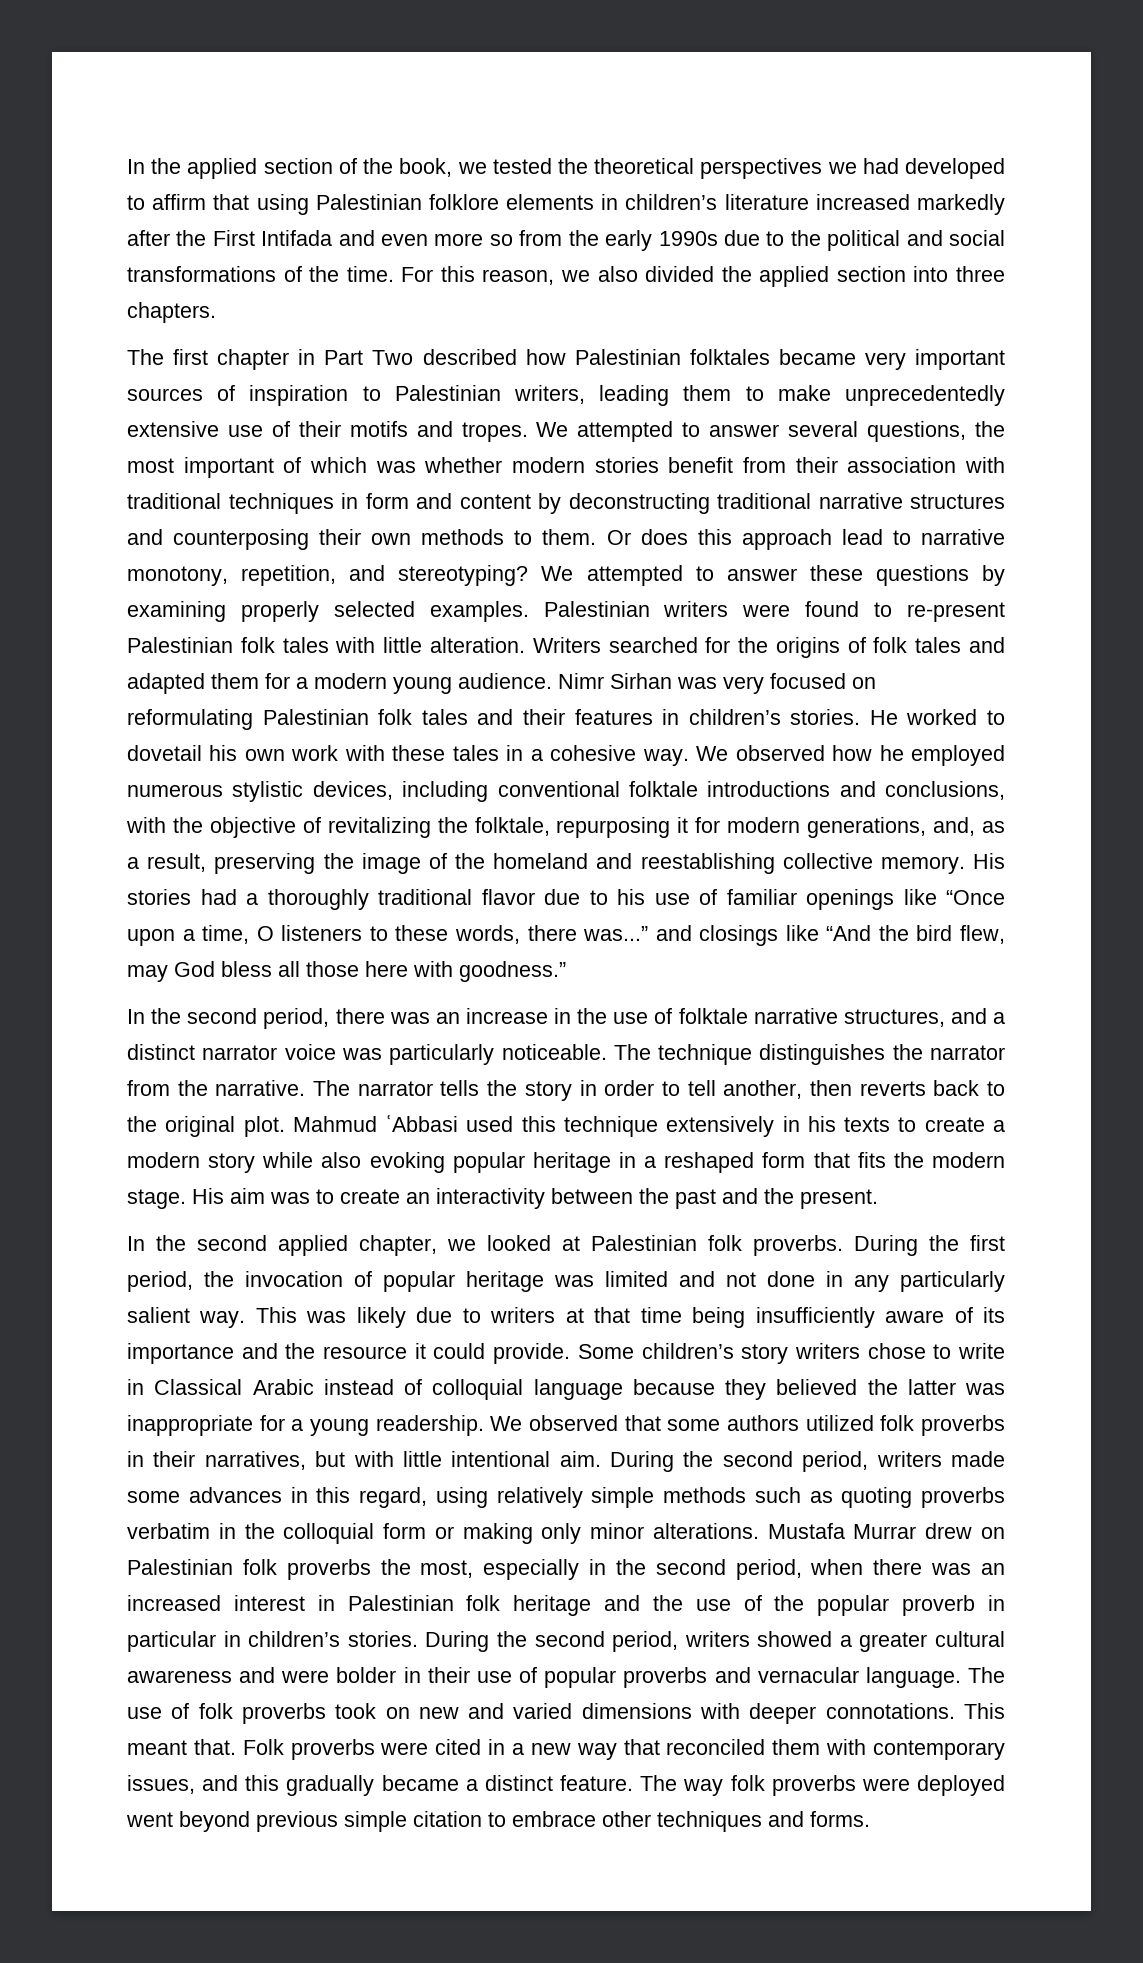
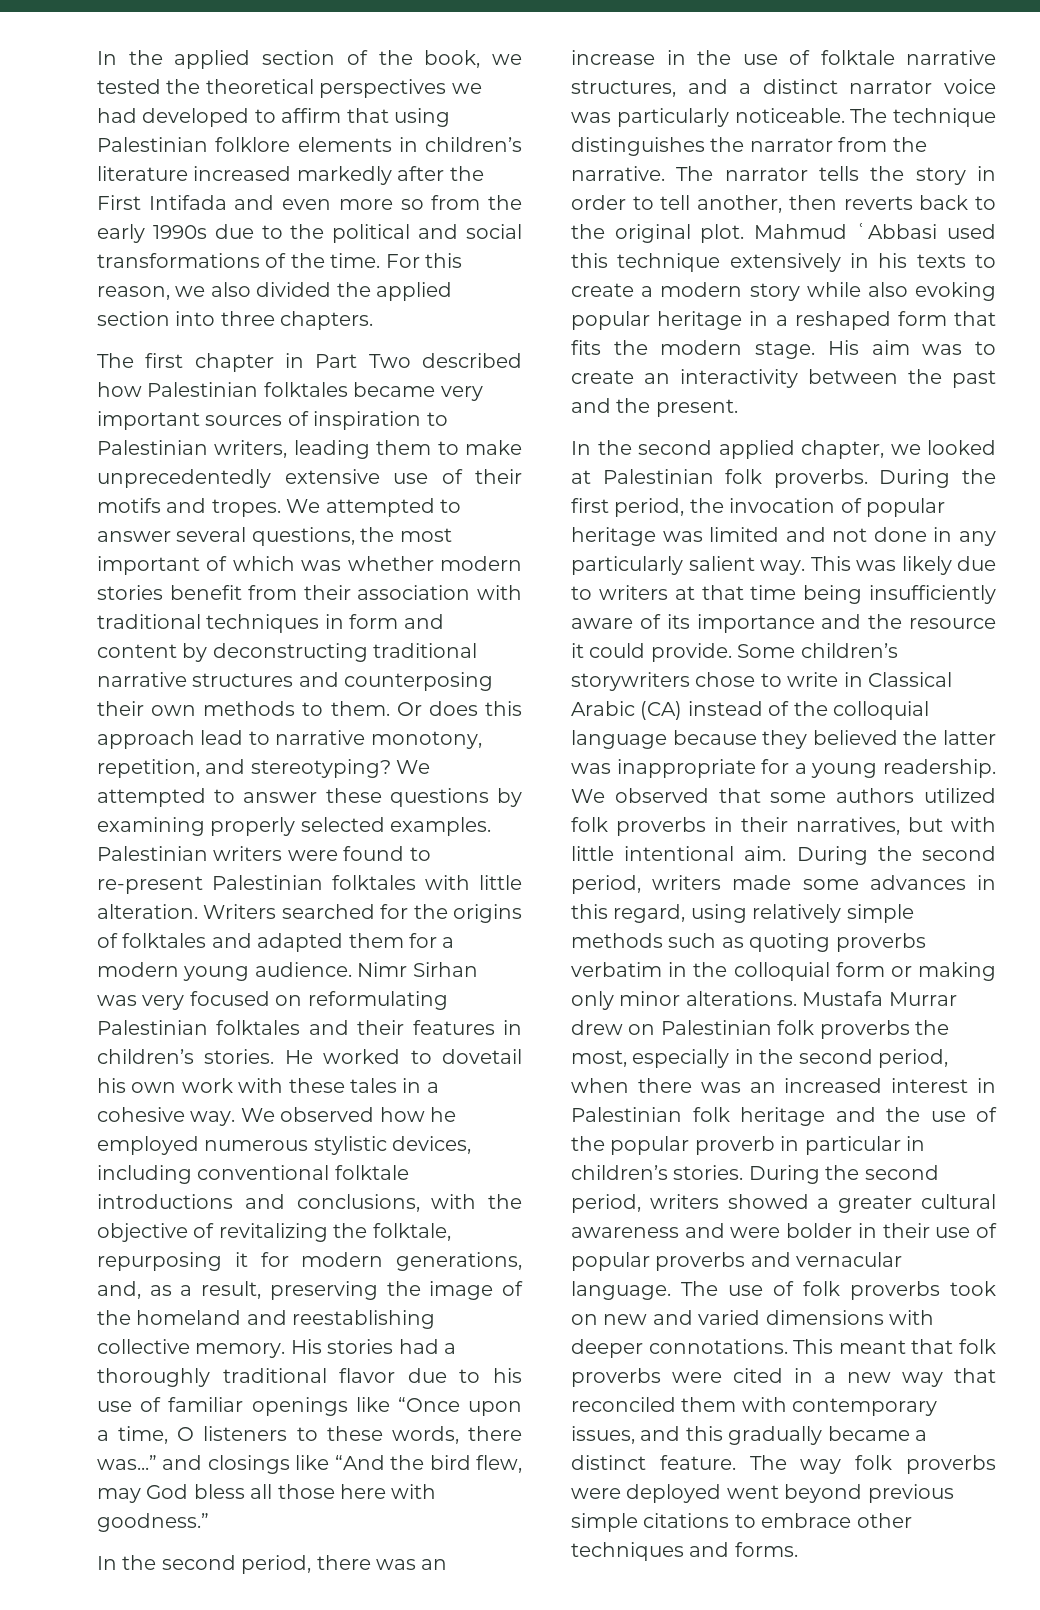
[240,637,329,653] folk tales -> [332,875,416,890] folktales
[873,637,962,653] folk tales -> [122,933,207,948] folktales
[378,709,468,725] folk tales -> [216,1020,301,1035] folktales
[741,1343,860,1364] story writers -> [571,672,690,691] storywriters
(314, 1387) none -> [640,701,683,720] (CA)
(422, 1387) none -> [793,701,828,716] the
[193,1739,284,1755] that. Folk -> [911,1339,996,1354] that folk
[413,1811,482,1827] citation -> [643,1513,730,1528] citations

